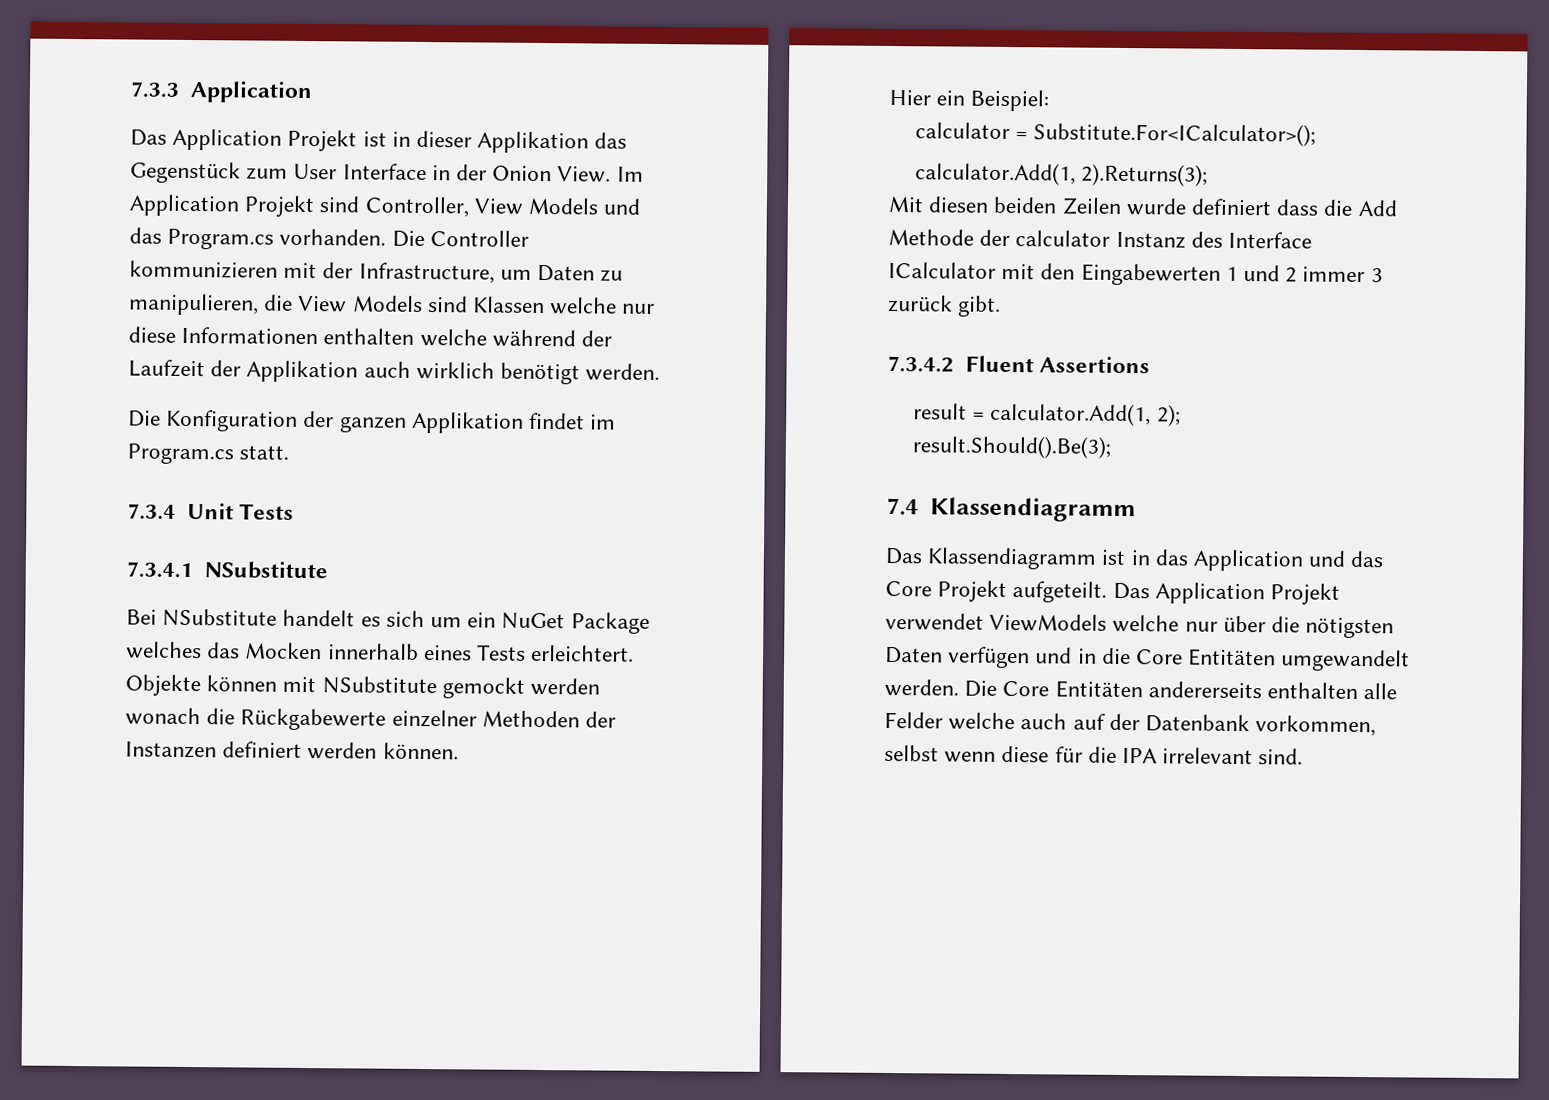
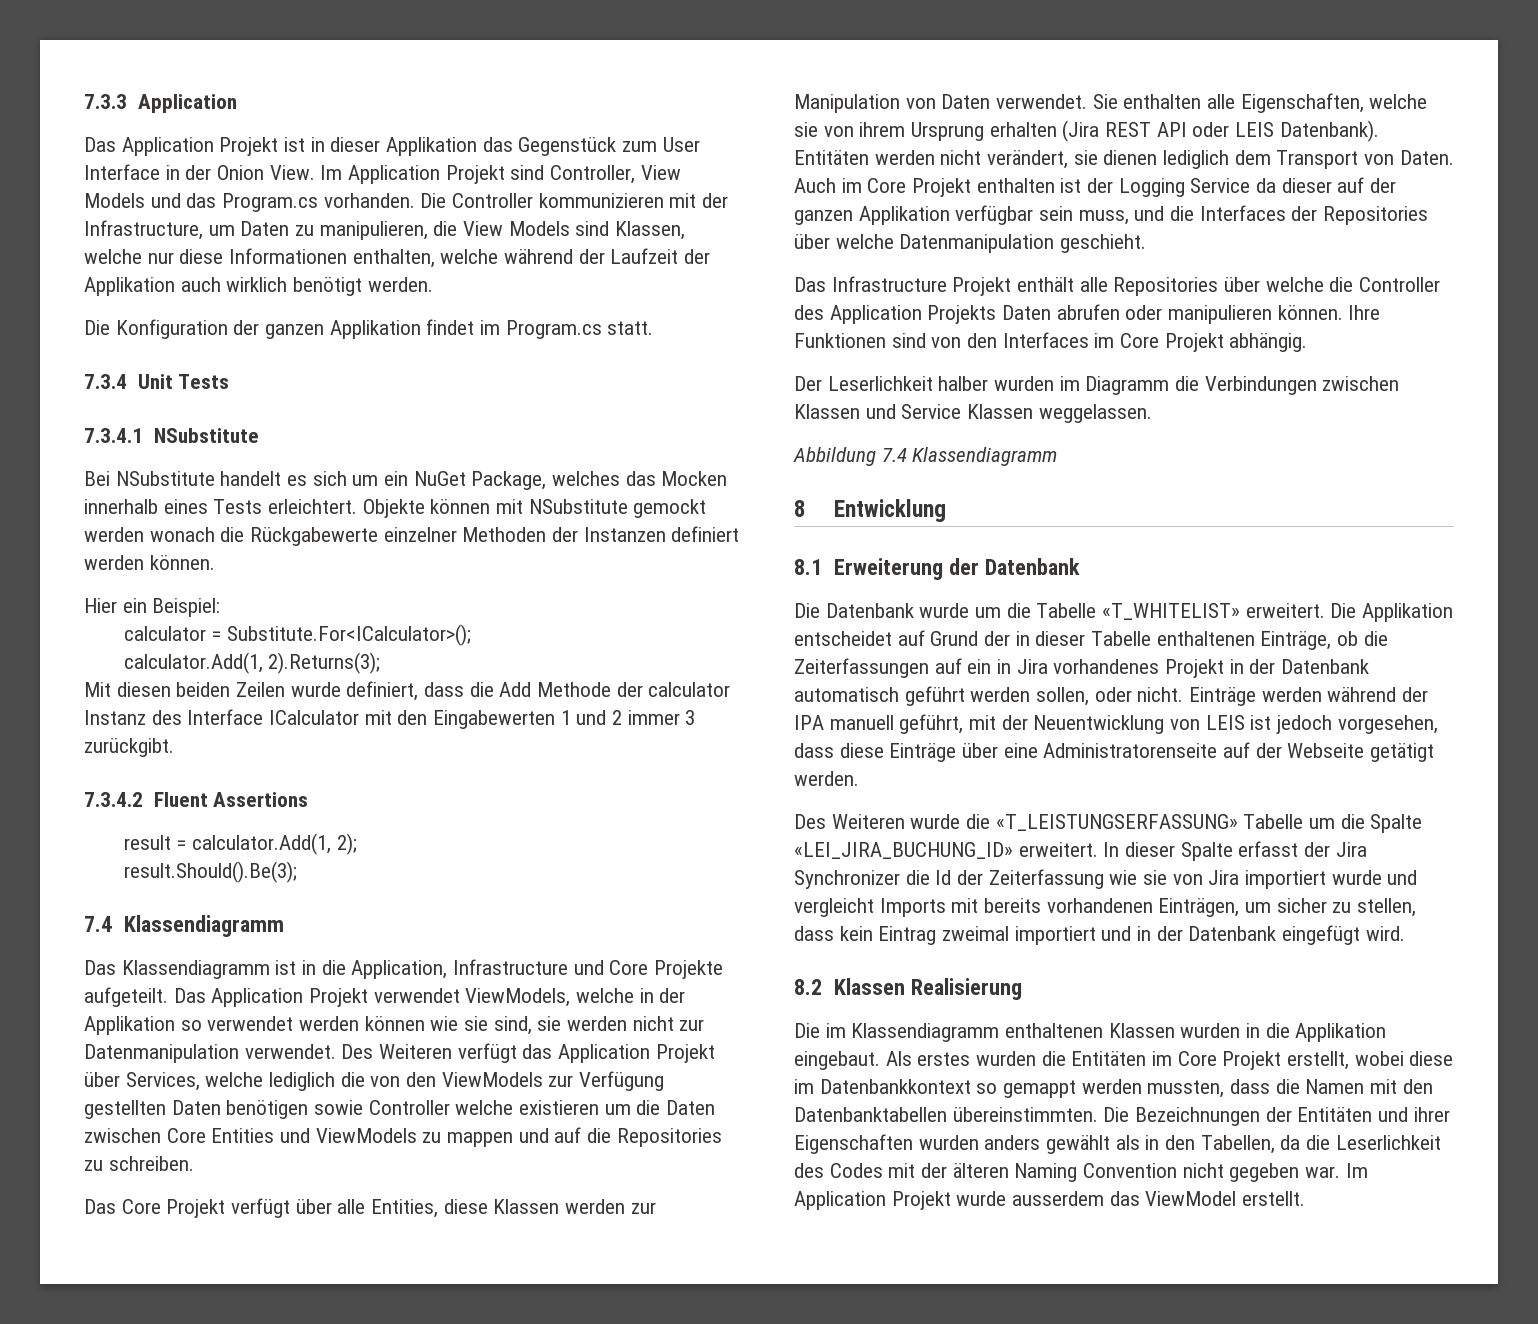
[473,296,546,314] Klassen -> [615,221,686,240] Klassen,
[323,328,415,345] enthalten -> [352,249,435,268] enthalten,
[570,612,650,634] Package -> [471,471,547,490] Package,
[1191,198,1273,216] definiert -> [346,681,419,701] definiert,
[888,294,1002,317] zurück gibt. -> [84,738,174,757] zurückgibt.
[1154,549,1385,572] [885,580,1008,602] das Application und das Core Projekt -> [321,959,724,979] die Application, Infrastructure und Core Projekte
[989,613,1395,639] [885,646,1411,672] [884,678,1398,700] [884,711,1377,737] [884,744,1304,765] ViewModels welche nur über die nötigsten Daten verfügen und in die Core Entitäten umgewandelt werden. Die Core Entitäten andererseits enthalten alle Felder welche auch auf der Datenbank vorkommen, selbst wenn diese für die IPA irrelevant sind. -> [465,988,686,1007] [84,1016,705,1035] [84,1043,715,1063] [84,1071,665,1091] [84,1100,716,1119] [84,1127,722,1147] [84,1156,194,1171] [84,1198,656,1218] [794,93,1428,113] [794,120,1379,142] [794,150,1454,169] [794,177,1397,197] [794,205,1429,225] [794,234,1147,253] [794,276,1441,296] [794,304,1381,324] [794,332,1308,352] [794,376,1400,395] [794,404,1152,423] [793,447,1058,466] [794,499,946,522] [794,558,1080,580] [794,603,1454,622] [794,630,1388,650] [794,658,1370,678] [794,686,1429,706] [794,714,1438,734] [794,742,1435,762] [794,771,859,786] [794,814,1423,833] [794,841,1367,861] [794,869,1418,889] [794,898,1417,917] [794,925,1405,945] [794,978,1022,1000] [794,1023,1387,1042] [794,1051,1454,1070] [794,1079,1433,1098] [794,1107,1450,1126] [794,1134,1441,1154] [794,1163,1368,1182] [794,1191,1306,1210] ViewModels, welche in der Applikation so verwendet werden können wie sie sind, sie werden nicht zur Datenmanipulation verwendet. Des Weiteren verfügt das Application Projekt über Services, welche lediglich die von den ViewModels zur Verfügung gestellten Daten benötigen sowie Controller welche existieren um die Daten zwischen Core Entities und ViewModels zu mappen und auf die Repositories zu schreiben. // Das Core Projekt verfügt über alle Entities, diese Klassen werden zur Manipulation von Daten verwendet. Sie enthalten alle Eigenschaften, welche sie von ihrem Ursprung erhalten (Jira REST API oder LEIS Datenbank). Entitäten werden nicht verändert, sie dienen lediglich dem Transport von Daten. Auch im Core Projekt enthalten ist der Logging Service da dieser auf der ganzen Applikation verfügbar sein muss, und die Interfaces der Repositories über welche Datenmanipulation geschieht. // Das Infrastructure Projekt enthält alle Repositories über welche die Controller des Application Projekts Daten abrufen oder manipulieren können. Ihre Funktionen sind von den Interfaces im Core Projekt abhängig. // Der Leserlichkeit halber wurden im Diagramm die Verbindungen zwischen Klassen und Service Klassen weggelassen. // Abbildung 7.4 Klassendiagramm // 8 Entwicklung // 8.1 Erweiterung der Datenbank // Die Datenbank wurde um die Tabelle «T_WHITELIST» erweitert. Die Applikation entscheidet auf Grund der in dieser Tabelle enthaltenen Einträge, ob die Zeiterfassungen auf ein in Jira vorhandenes Projekt in der Datenbank automatisch geführt werden sollen, oder nicht. Einträge werden während der IPA manuell geführt, mit der Neuentwicklung von LEIS ist jedoch vorgesehen, dass diese Einträge über eine Administratorenseite auf der Webseite getätigt werden. // Des Weiteren wurde die «T_LEISTUNGSERFASSUNG» Tabelle um die Spalte «LEI_JIRA_BUCHUNG_ID» erweitert. In dieser Spalte erfasst der Jira Synchronizer die Id der Zeiterfassung wie sie von Jira importiert wurde und vergleicht Imports mit bereits vorhandenen Einträgen, um sicher zu stellen, dass kein Eintrag zweimal importiert und in der Datenbank eingefügt wird. // 8.2 Klassen Realisierung // Die im Klassendiagramm enthaltenen Klassen wurden in die Applikation eingebaut. Als erstes wurden die Entitäten im Core Projekt erstellt, wobei diese im Datenbankkontext so gemappt werden mussten, dass die Namen mit den Datenbanktabellen übereinstimmten. Die Bezeichnungen der Entitäten und ihrer Eigenschaften wurden anders gewählt als in den Tabellen, da die Leserlichkeit des Codes mit der älteren Naming Convention nicht gegeben war. Im Application Projekt wurde ausserdem das ViewModel erstellt.

